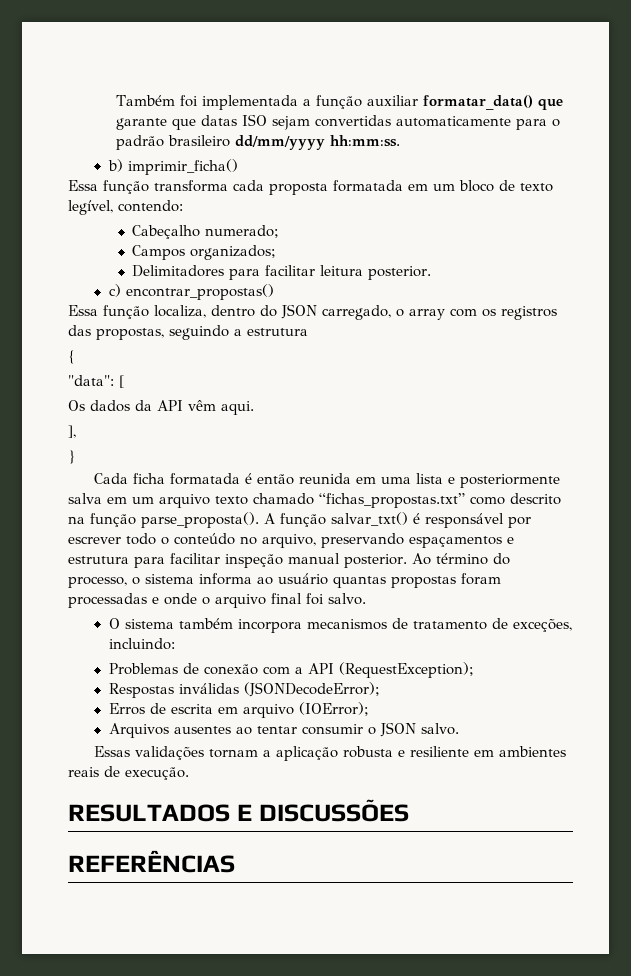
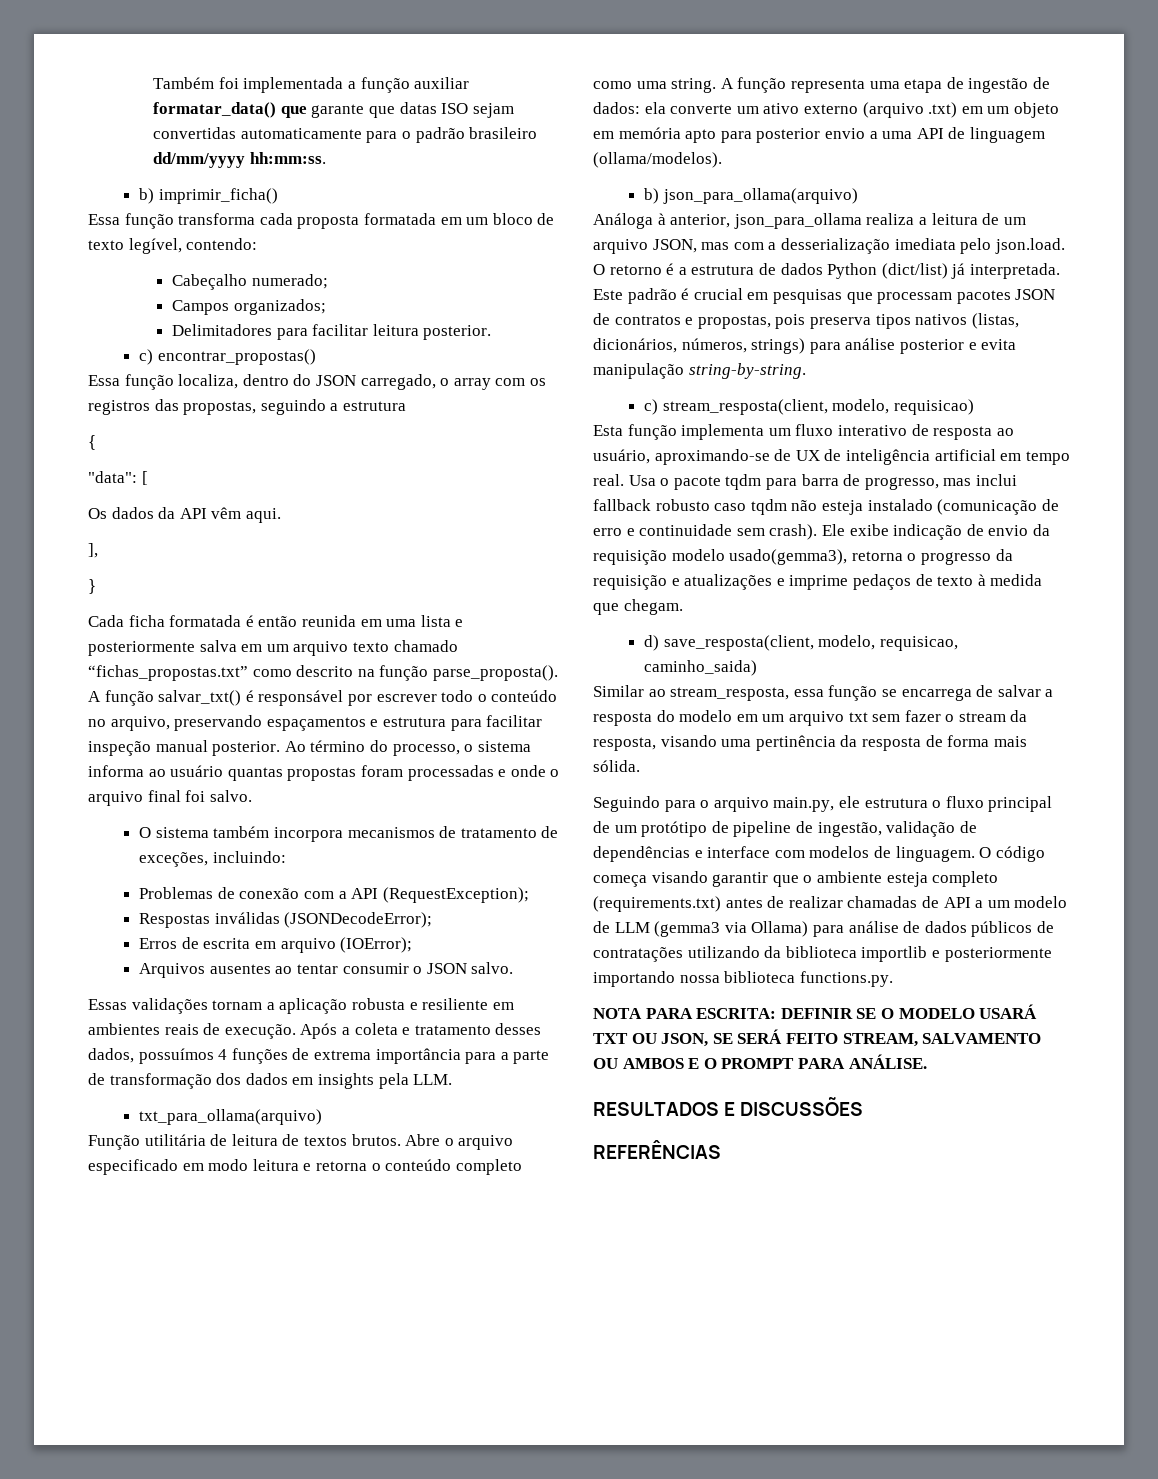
(189, 773) none -> [300,1023,542,1039] [88,1048,550,1064] [88,1073,453,1089] [139,1109,323,1125] [88,1134,514,1150] [88,1159,522,1175] [593,77,1050,93] [593,102,1059,118] [593,127,1045,143] [593,152,722,168] [644,188,858,204] [593,213,1026,229] [593,238,1065,254] [593,263,1060,279] [593,288,1056,304] [593,313,1019,329] [593,338,1017,354] [593,363,806,379] [644,399,975,415] [593,424,1014,440] [593,449,1070,465] [593,474,1017,490] [593,499,1059,515] [593,524,1050,540] [593,549,1013,565] [593,574,1043,590] [593,599,683,615] [644,635,959,651] [644,660,758,676] [593,685,1054,701] [593,710,1028,726] [593,735,1027,751] [593,760,640,772] [593,796,1053,812] [593,821,977,837] [593,846,1045,862] [593,871,999,887] [593,896,1068,912] [593,921,1054,937] [593,946,1052,962] [593,971,893,987] [593,1004,1038,1019] [593,1029,1042,1047] [593,1054,927,1069] Após a coleta e tratamento desses dados, possuímos 4 funções de extrema importância para a parte de transformação dos dados em insights pela LLM. // txt_para_ollama(arquivo) // Função utilitária de leitura de textos brutos. Abre o arquivo especificado em modo leitura e retorna o conteúdo completo como uma string. A função representa uma etapa de ingestão de dados: ela converte um ativo externo (arquivo .txt) em um objeto em memória apto para posterior envio a uma API de linguagem (ollama/modelos). // b) json_para_ollama(arquivo) // Análoga à anterior, json_para_ollama realiza a leitura de um arquivo JSON, mas com a desserialização imediata pelo json.load. O retorno é a estrutura de dados Python (dict/list) já interpretada. Este padrão é crucial em pesquisas que processam pacotes JSON de contratos e propostas, pois preserva tipos nativos (listas, dicionários, números, strings) para análise posterior e evita manipulação string-by-string. // c) stream_resposta(client, modelo, requisicao) // Esta função implementa um fluxo interativo de resposta ao usuário, aproximando-se de UX de inteligência artificial em tempo real. Usa o pacote tqdm para barra de progresso, mas inclui fallback robusto caso tqdm não esteja instalado (comunicação de erro e continuidade sem crash). Ele exibe indicação de envio da requisição modelo usado(gemma3), retorna o progresso da requisição e atualizações e imprime pedaços de texto à medida que chegam. // d) save_resposta(client, modelo, requisicao, caminho_saida) // Similar ao stream_resposta, essa função se encarrega de salvar a resposta do modelo em um arquivo txt sem fazer o stream da resposta, visando uma pertinência da resposta de forma mais sólida. // Seguindo para o arquivo main.py, ele estrutura o fluxo principal de um protótipo de pipeline de ingestão, validação de dependências e interface com modelos de linguagem. O código começa visando garantir que o ambiente esteja completo (requirements.txt) antes de realizar chamadas de API a um modelo de LLM (gemma3 via Ollama) para análise de dados públicos de contratações utilizando da biblioteca importlib e posteriormente importando nossa biblioteca functions.py. // NOTA PARA ESCRITA: DEFINIR SE O MODELO USARÁ TXT OU JSON, SE SERÁ FEITO STREAM, SALVAMENTO OU AMBOS E O PROMPT PARA ANÁLISE.

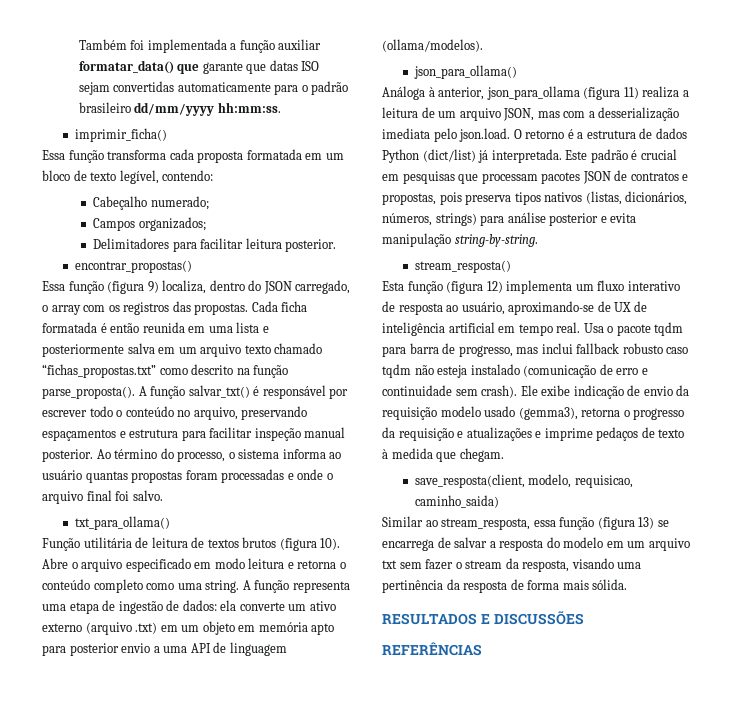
[139,188,155,204] b) -> (281, 107) none
[139,349,154,365] c) -> (337, 245) none
(174, 382) none -> [107,281,159,294] (figura 9)
[183,399,406,415] [88,435,96,450] [88,471,148,485] [88,507,281,523] [88,543,98,558] [88,579,96,594] propostas, seguindo a estrutura // { // "data": [ // Os dados da API vêm aqui. // ], // } // -> [194,303,249,315] propostas.
[139,826,559,842] [139,851,286,867] [139,887,529,903] [139,912,433,928] [139,937,413,953] [139,962,514,978] [88,998,514,1014] [88,1023,542,1039] [88,1048,550,1064] [88,1073,453,1089] [139,1109,323,1125] O sistema também incorpora mecanismos de tratamento de exceções, incluindo: // Problemas de conexão com a API (RequestException); // Respostas inválidas (JSONDecodeError); // Erros de escrita em arquivo (IOError); // Arquivos ausentes ao tentar consumir o JSON salvo. // Essas validações tornam a aplicação robusta e resiliente em ambientes reais de execução. Após a coleta e tratamento desses dados, possuímos 4 funções de extrema importância para a parte de transformação dos dados em insights pela LLM. // txt_para_ollama(arquivo) -> [74,516,170,530] txt_para_ollama()
[351,1134,401,1146] brutos. -> [242,537,341,551] brutos (figura 10).
[644,188,858,204] b) json_para_ollama(arquivo) -> [413,65,517,79] json_para_ollama()
(862, 221) none -> [583,87,639,100] (figura 11)
[644,399,975,415] c) stream_resposta(client, modelo, requisicao) -> [414,260,511,273] stream_resposta()
(677, 432) none -> [446,281,503,294] (figura 12)
[729,549,848,565] usado(gemma3), -> [484,406,578,420] usado (gemma3),
[644,635,660,651] d) -> (504, 455) none
(878, 693) none -> [597,517,655,530] (figura 13)
[593,796,1053,812] [593,821,977,837] [593,846,1045,862] [593,871,999,887] [593,896,1068,912] [593,921,1054,937] [593,946,1052,962] [593,971,893,987] [593,1004,1038,1019] [593,1029,1042,1047] [593,1054,927,1069] // Seguindo para o arquivo main.py, ele estrutura o fluxo principal de um protótipo de pipeline de ingestão, validação de dependências e interface com modelos de linguagem. O código começa visando garantir que o ambiente esteja completo (requirements.txt) antes de realizar chamadas de API a um modelo de LLM (gemma3 via Ollama) para análise de dados públicos de contratações utilizando da biblioteca importlib e posteriormente importando nossa biblioteca functions.py. // NOTA PARA ESCRITA: DEFINIR SE O MODELO USARÁ TXT OU JSON, SE SERÁ FEITO STREAM, SALVAMENTO OU AMBOS E O PROMPT PARA ANÁLISE. -> (628, 584) none

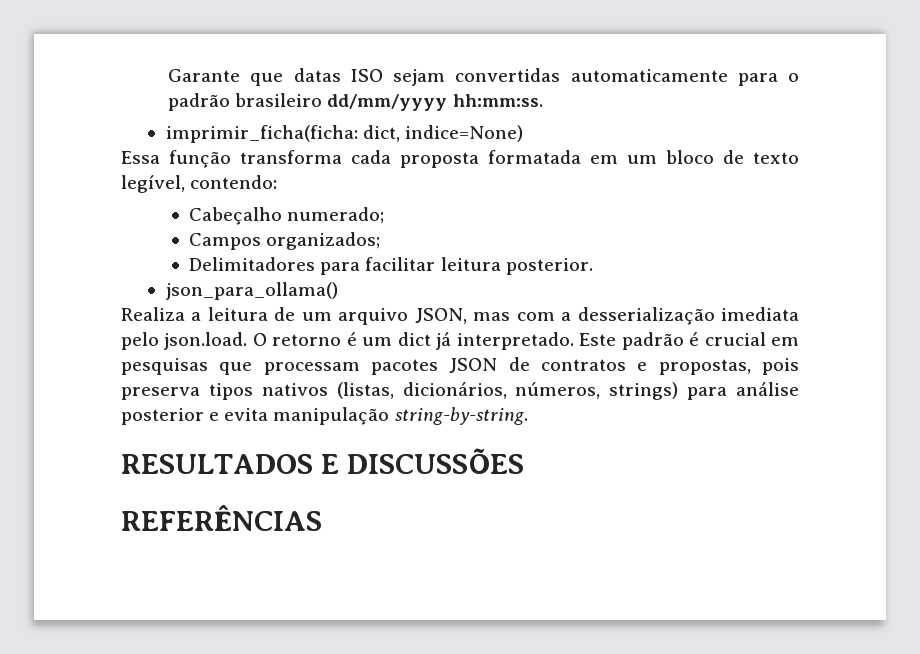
[78,39,322,53] [78,60,243,74] Também foi implementada a função auxiliar formatar_data() que garante -> [168,69,241,82] Garante
[74,128,167,142] imprimir_ficha() -> [165,125,523,143] imprimir_ficha(ficha: dict, indice=None)
[74,260,192,273] [42,280,351,294] [42,301,308,315] [42,322,269,333] [42,343,323,357] [42,364,289,378] [42,385,349,399] [42,406,308,420] [42,427,346,441] [42,448,342,462] [42,469,333,483] [42,490,163,504] [74,516,170,530] [42,537,341,551] [42,558,346,572] [42,579,350,593] [42,600,336,614] [42,621,335,635] [42,642,287,656] [382,39,483,52] [413,65,517,79] [382,86,680,100] encontrar_propostas() // Essa função (figura 9) localiza, dentro do JSON carregado, o array com os registros das propostas. Cada ficha formatada é então reunida em uma lista e posteriormente salva em um arquivo texto chamado “fichas_propostas.txt” como descrito na função parse_proposta(). A função salvar_txt() é responsável por escrever todo o conteúdo no arquivo, preservando espaçamentos e estrutura para facilitar inspeção manual posterior. Ao término do processo, o sistema informa ao usuário quantas propostas foram processadas e onde o arquivo final foi salvo. // txt_para_ollama() // Função utilitária de leitura de textos brutos (figura 10). Abre o arquivo especificado em modo leitura e retorna o conteúdo completo como uma string. A função representa uma etapa de ingestão de dados: ela converte um ativo externo (arquivo .txt) em um objeto em memória apto para posterior envio a uma API de linguagem (ollama/modelos). // json_para_ollama() // Análoga à anterior, json_para_ollama (figura 11) realiza -> [165,282,338,300] [121,307,185,321] json_para_ollama() // Realiza
[577,128,687,139] [382,149,562,163] a estrutura de dados Python (dict/list) já interpretada. -> [362,332,574,350] um dict já interpretado.
[414,260,511,273] [382,280,680,294] [382,301,647,315] [382,322,684,336] [382,343,689,357] [382,364,648,378] [382,385,690,399] [382,406,685,420] [382,427,685,441] [382,448,504,462] [414,474,633,488] [414,495,499,508] [382,516,669,530] [382,537,690,551] [382,558,642,572] [382,579,628,593] // stream_resposta() // Esta função (figura 12) implementa um fluxo interativo de resposta ao usuário, aproximando-se de UX de inteligência artificial em tempo real. Usa o pacote tqdm para barra de progresso, mas inclui fallback robusto caso tqdm não esteja instalado (comunicação de erro e continuidade sem crash). Ele exibe indicação de envio da requisição modelo usado (gemma3), retorna o progresso da requisição e atualizações e imprime pedaços de texto à medida que chegam. // save_resposta(client, modelo, requisicao, caminho_saida) // Similar ao stream_resposta, essa função (figura 13) se encarrega de salvar a resposta do modelo em um arquivo txt sem fazer o stream da resposta, visando uma pertinência da resposta de forma mais sólida. -> (528, 416) none

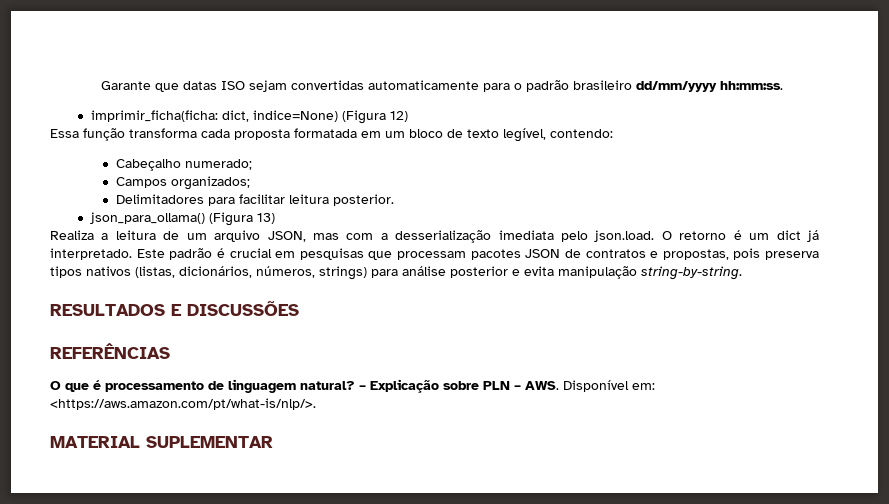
(523, 133) none -> [341,110,408,124] (Figura 12)
(338, 291) none -> [208,212,275,226] (Figura 13)
(322, 518) none -> [50,379,655,393] [50,398,316,410] [50,436,273,448] // O que é processamento de linguagem natural? – Explicação sobre PLN – AWS. Disponível em: <https://aws.amazon.com/pt/what-is/nlp/>. // MATERIAL SUPLEMENTAR

